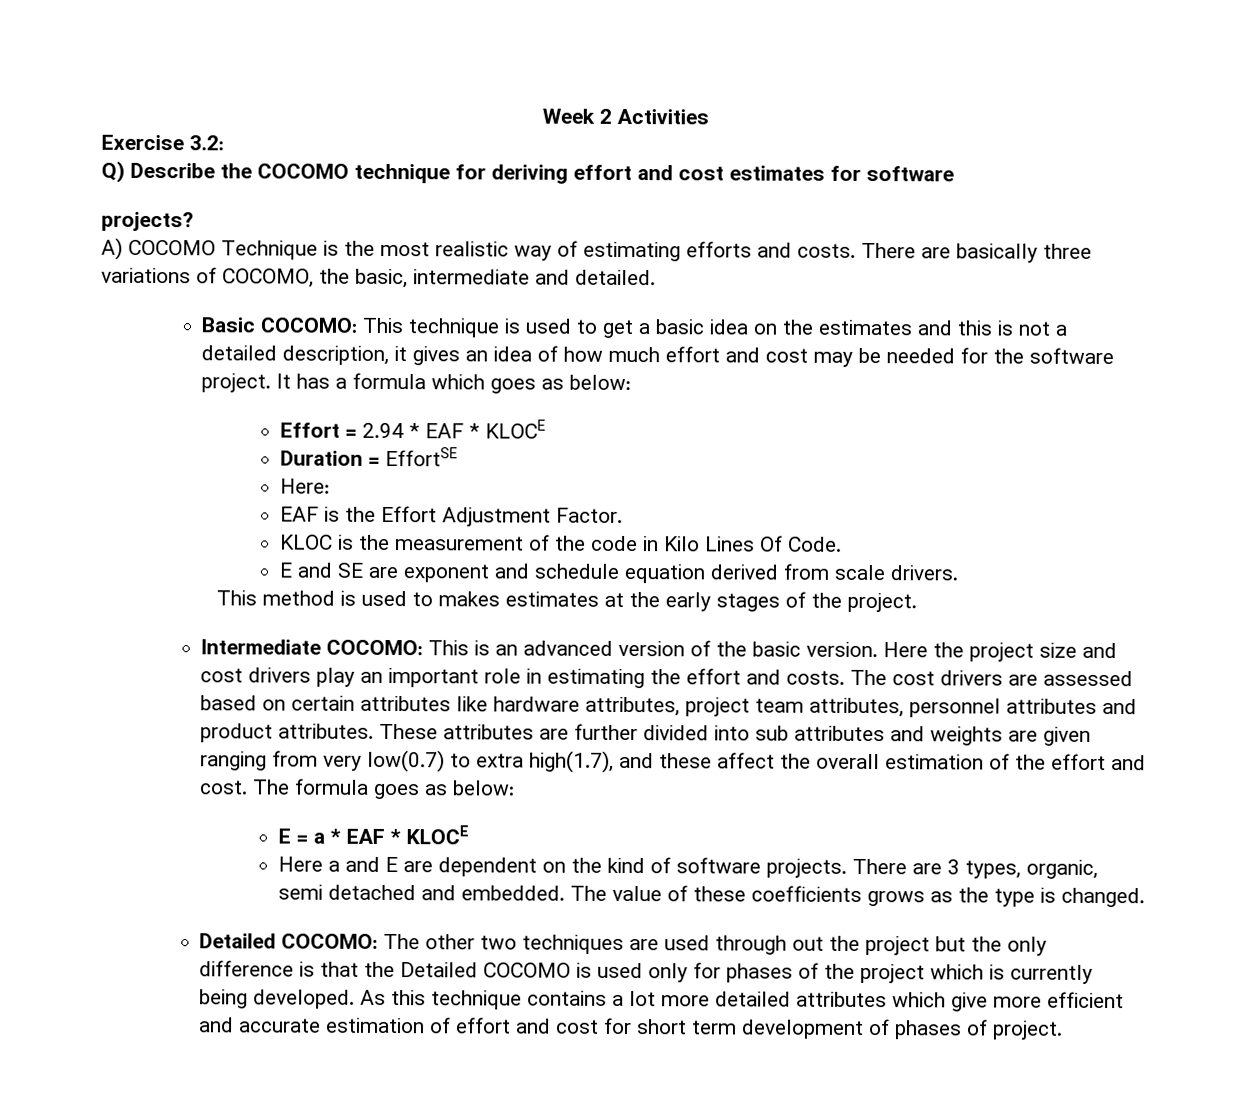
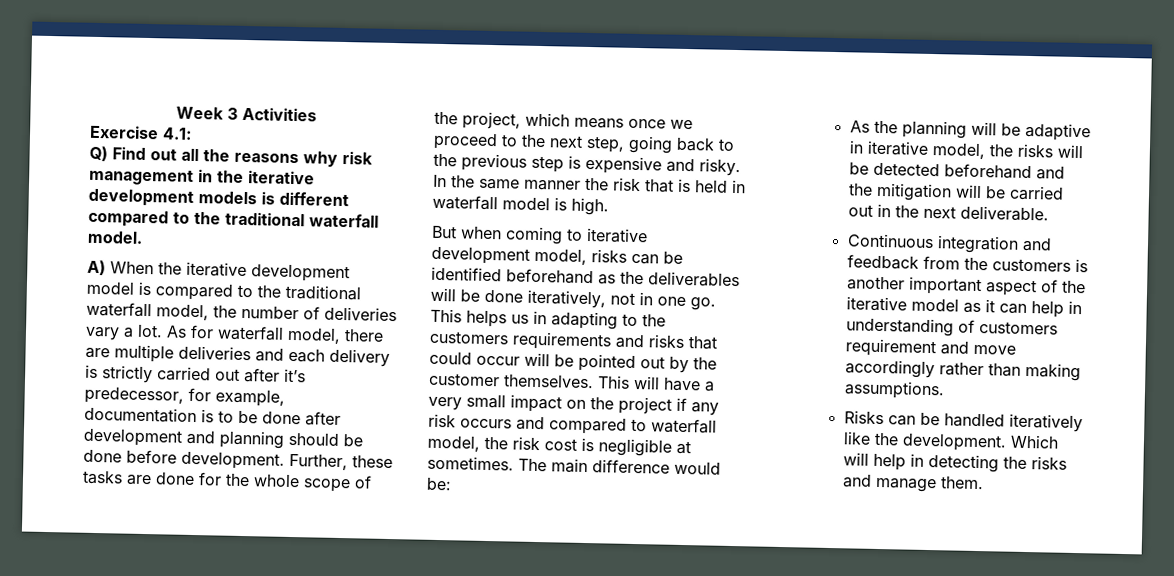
[598,108,612,124] 2 -> [227,107,238,120] 3
[189,135,224,151] 3.2: -> [162,127,192,140] 4.1:
[130,162,954,184] [101,211,194,232] [101,237,1092,263] [101,267,656,289] [201,317,1068,339] [201,345,1115,367] [201,372,632,394] [279,419,546,439] [279,446,458,467] [279,478,330,494] [279,505,623,527] [279,534,842,552] [278,562,958,584] [216,590,918,613] [200,639,1118,662] [200,667,1134,689] [200,695,1138,718] [200,723,1092,746] [200,749,1147,773] [200,778,516,800] [277,825,469,845] [277,856,1098,879] [277,884,1145,908] [199,933,1048,956] [199,960,1094,984] [199,989,1125,1012] [199,1017,1064,1040] Describe the COCOMO technique for deriving effort and cost estimates for software // projects? // A) COCOMO Technique is the most realistic way of estimating efforts and costs. There are basically three variations of COCOMO, the basic, intermediate and detailed. // Basic COCOMO: This technique is used to get a basic idea on the estimates and this is not a detailed description, it gives an idea of how much effort and cost may be needed for the software project. It has a formula which goes as below: // Effort = 2.94 * EAF * KLOCE // Duration = EffortSE // Here: // EAF is the Effort Adjustment Factor. // KLOC is the measurement of the code in Kilo Lines Of Code. // E and SE are exponent and schedule equation derived from scale drivers. // This method is used to makes estimates at the early stages of the project. // Intermediate COCOMO: This is an advanced version of the basic version. Here the project size and cost drivers play an important role in estimating the effort and costs. The cost drivers are assessed based on certain attributes like hardware attributes, project team attributes, personnel attributes and product attributes. These attributes are further divided into sub attributes and weights are given ranging from very low(0.7) to extra high(1.7), and these affect the overall estimation of the effort and cost. The formula goes as below: // E = a * EAF * KLOCE // Here a and E are dependent on the kind of software projects. There are 3 types, organic, semi detached and embedded. The value of these coefficients grows as the type is changed. // Detailed COCOMO: The other two techniques are used through out the project but the only difference is that the Detailed COCOMO is used only for phases of the project which is currently being developed. As this technique contains a lot more detailed attributes which give more efficient and accurate estimation of effort and cost for short term development of phases of project. -> [112,146,373,167] [89,167,315,186] [88,188,349,207] [88,209,379,228] [87,230,143,244] [87,259,350,283] [86,281,361,301] [86,301,397,322] [85,324,384,344] [85,344,390,367] [85,364,306,384] [84,386,285,407] [84,406,341,426] [83,428,363,449] [83,449,393,471] [82,470,372,493] [434,111,693,130] [433,132,735,154] [433,153,741,177] [433,174,746,194] [432,194,609,216] [431,225,648,245] [431,246,683,265] [431,266,740,288] [430,287,716,311] [430,308,666,330] [429,330,718,351] [429,351,717,374] [428,372,715,392] [428,394,719,416] [428,413,717,435] [427,435,691,457] [427,455,721,475] [426,477,452,491] [849,120,1091,142] [848,140,1084,160] [848,162,1065,180] [847,182,1064,202] [847,203,1049,222] [846,233,1052,254] [846,254,1088,273] [846,276,1086,297] [845,296,1082,318] [845,317,1058,337] [844,338,1016,358] [844,359,1081,382] [843,380,945,400] [843,410,1083,433] [842,431,1059,452] [842,452,1067,473] [841,474,984,493] Find out all the reasons why risk management in the iterative development models is different compared to the traditional waterfall model. // A) When the iterative development model is compared to the traditional waterfall model, the number of deliveries vary a lot. As for waterfall model, there are multiple deliveries and each delivery is strictly carried out after it’s predecessor, for example, documentation is to be done after development and planning should be done before development. Further, these tasks are done for the whole scope of the project, which means once we proceed to the next step, going back to the previous step is expensive and risky. In the same manner the risk that is held in waterfall model is high. // But when coming to iterative development model, risks can be identified beforehand as the deliverables will be done iteratively, not in one go. This helps us in adapting to the customers requirements and risks that could occur will be pointed out by the customer themselves. This will have a very small impact on the project if any risk occurs and compared to waterfall model, the risk cost is negligible at sometimes. The main difference would be: // As the planning will be adaptive in iterative model, the risks will be detected beforehand and the mitigation will be carried out in the next deliverable. // Continuous integration and feedback from the customers is another important aspect of the iterative model as it can help in understanding of customers requirement and move accordingly rather than making assumptions. // Risks can be handled iteratively like the development. Which will help in detecting the risks and manage them.

